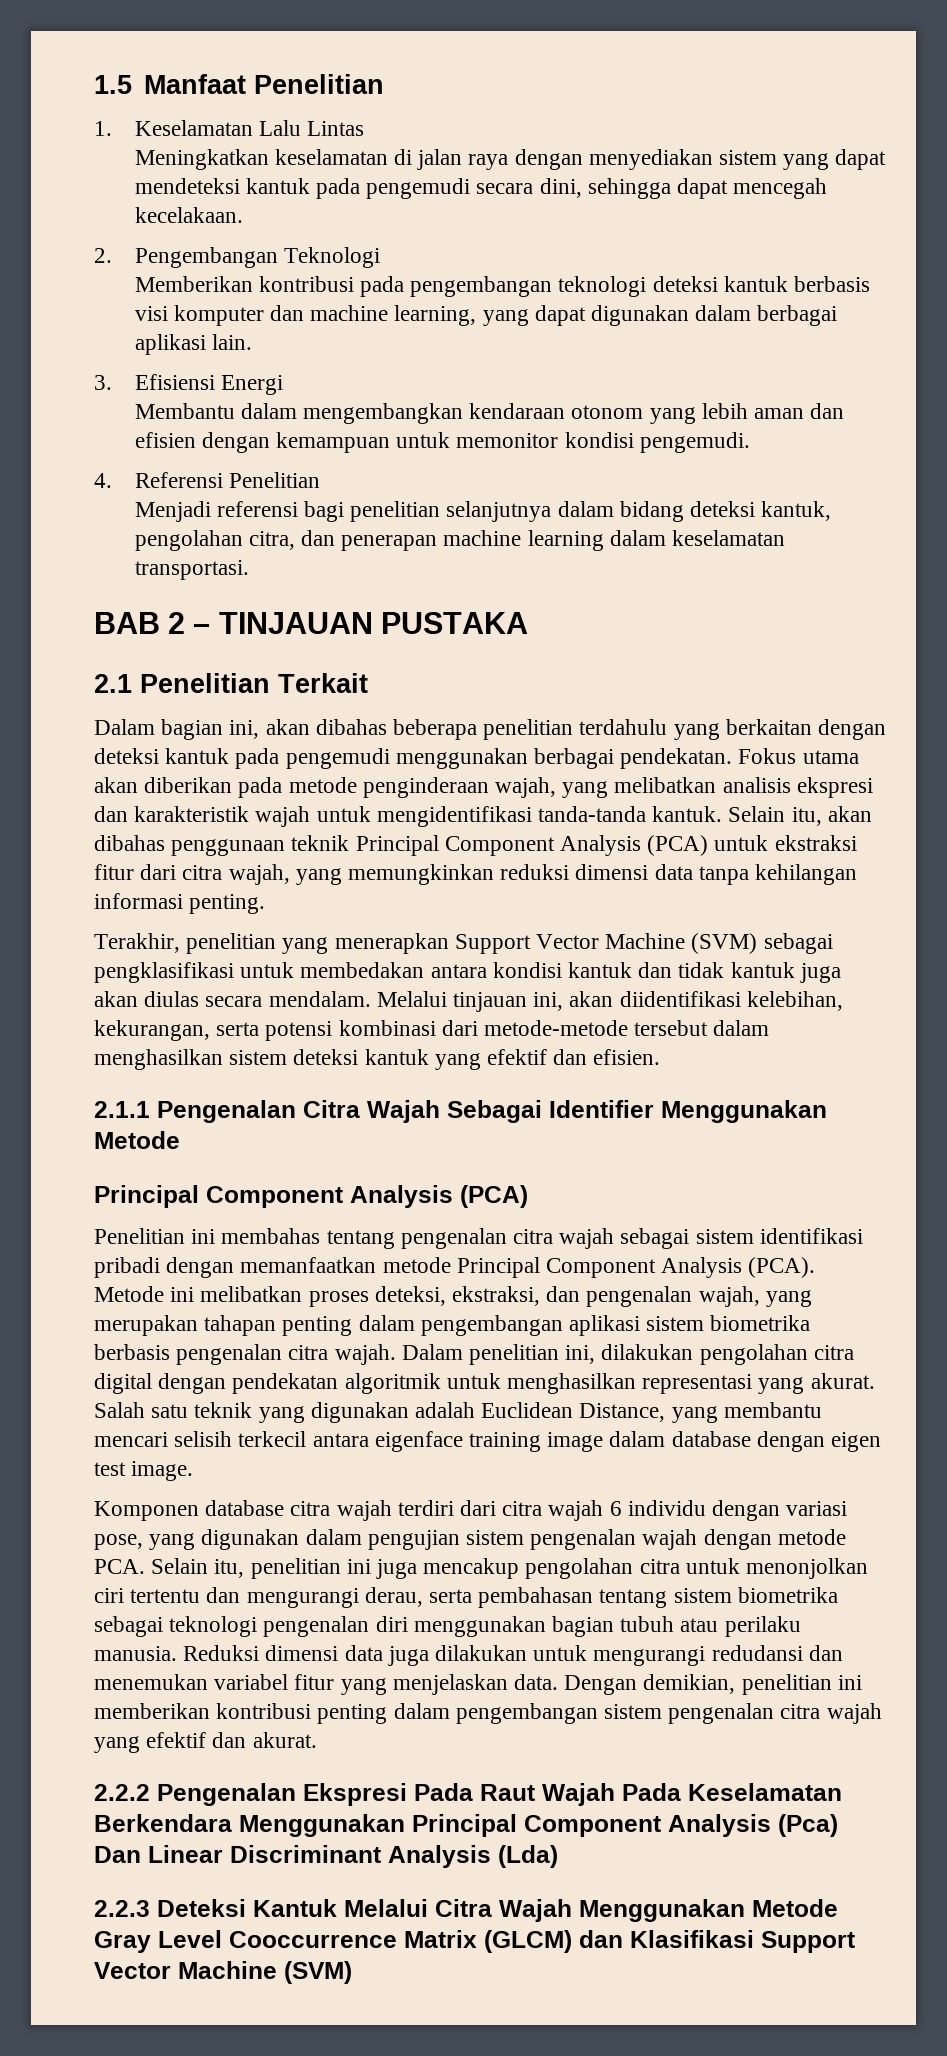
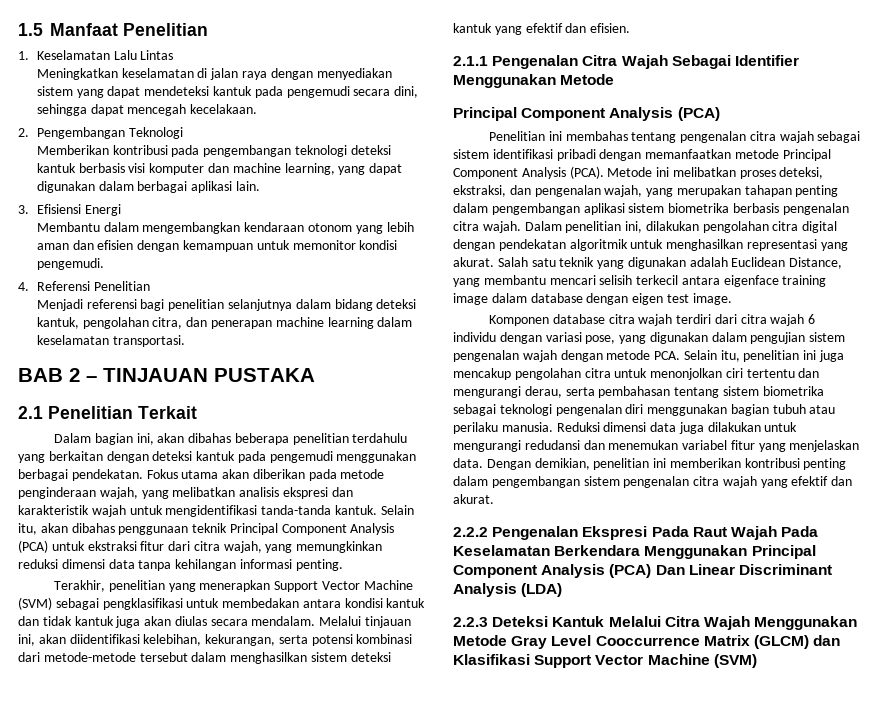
[778,1814,838,1837] (Pca) -> [609,564,652,578] (PCA)
[498,1845,558,1868] (Lda) -> [521,583,563,597] (LDA)

